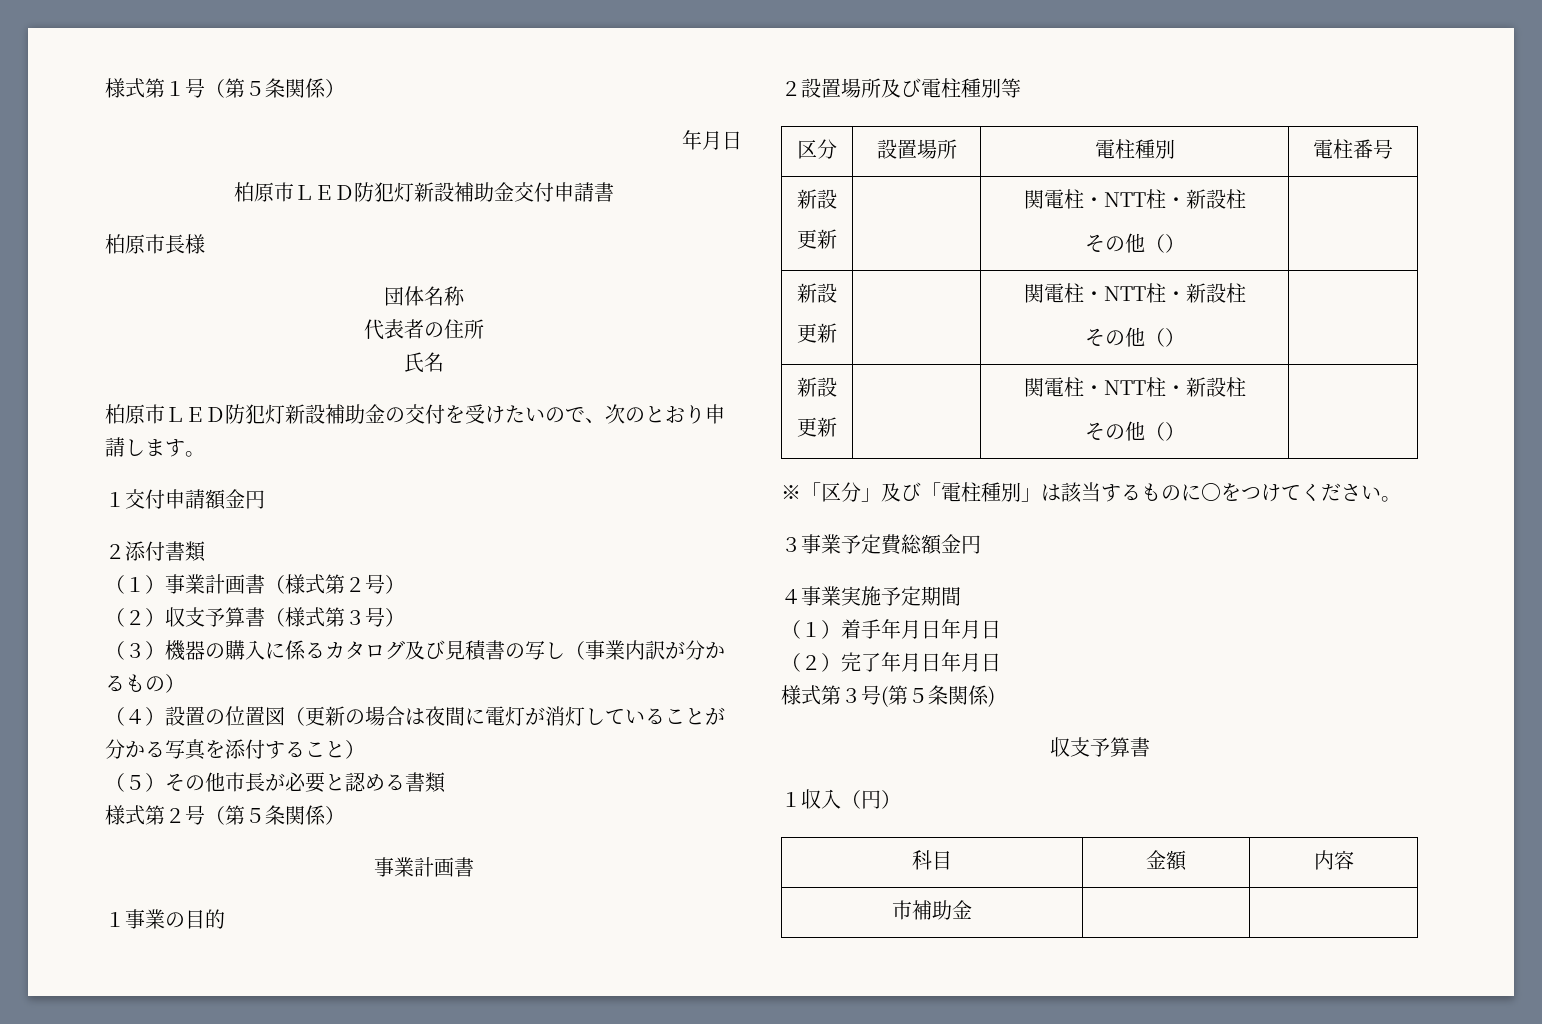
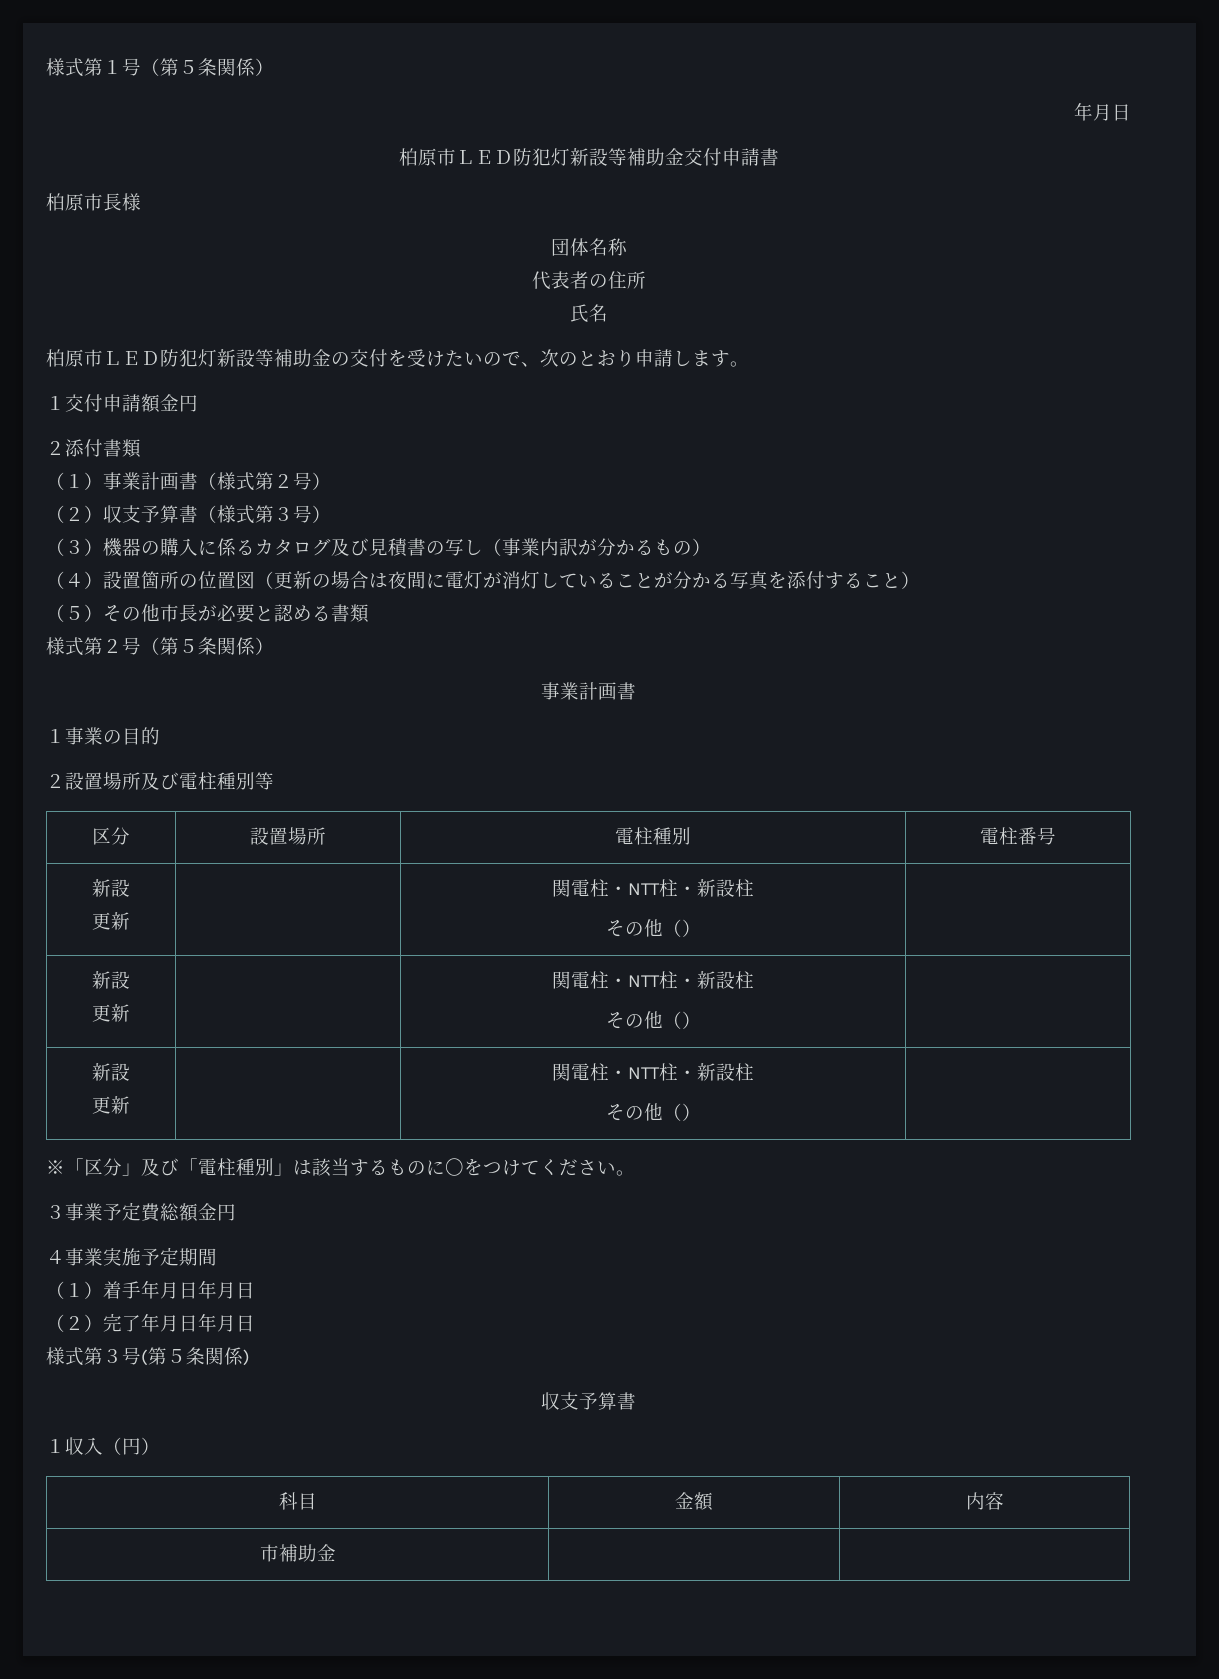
(454, 192) none -> [607,148,627,166] 等
(325, 414) none -> [255,349,274,367] 等
(205, 716) none -> [141,571,179,589] 箇所

